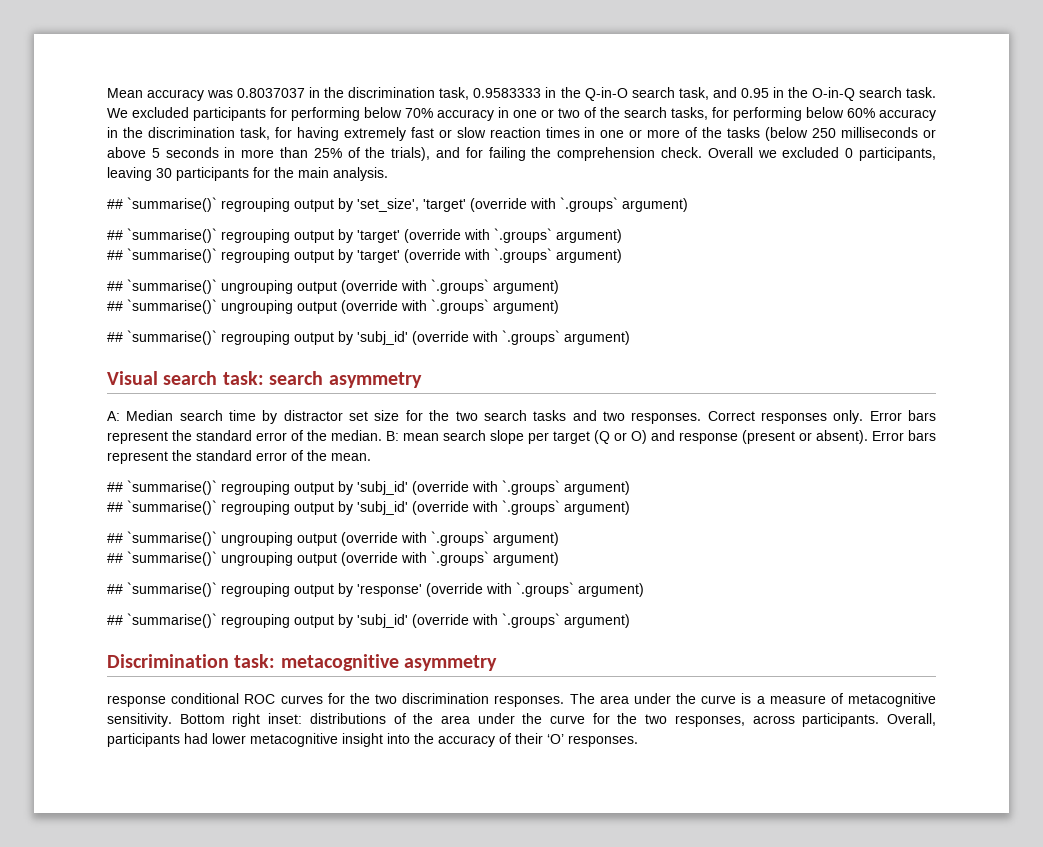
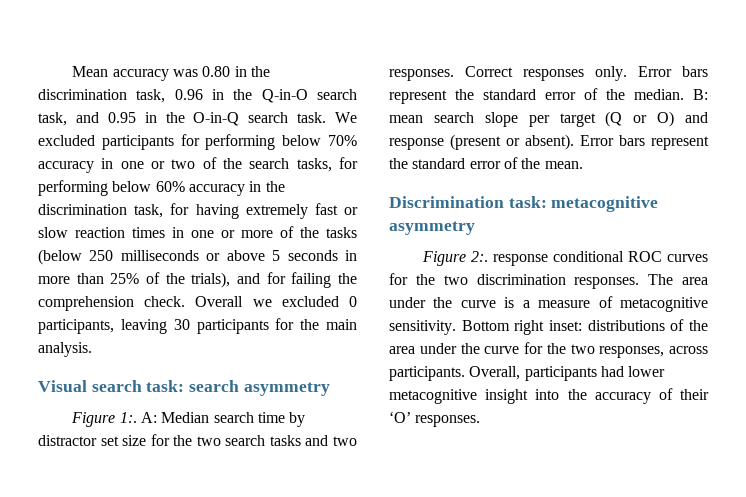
[237,87,542,100] 0.8037037 in the discrimination task, 0.9583333 -> [202,66,271,77] [38,89,203,103] 0.80 in the discrimination task, 0.96
[107,197,688,212] [107,228,622,243] [107,248,622,263] [107,279,559,294] [107,299,559,314] [107,330,630,345] // ## `summarise()` regrouping output by 'set_size', 'target' (override with `.groups` argument) // ## `summarise()` regrouping output by 'target' (override with `.groups` argument) // ## `summarise()` regrouping output by 'target' (override with `.groups` argument) // ## `summarise()` ungrouping output (override with `.groups` argument) // ## `summarise()` ungrouping output (override with `.groups` argument) // ## `summarise()` regrouping output by 'subj_id' (override with `.groups` argument) -> (92, 349) none
(422, 380) none -> [71,412,137,427] Figure 1:.
[107,480,630,495] [107,500,630,515] [107,531,559,546] [107,551,559,566] [107,582,644,597] [107,613,630,628] // ## `summarise()` regrouping output by 'subj_id' (override with `.groups` argument) // ## `summarise()` regrouping output by 'subj_id' (override with `.groups` argument) // ## `summarise()` ungrouping output (override with `.groups` argument) // ## `summarise()` ungrouping output (override with `.groups` argument) // ## `summarise()` regrouping output by 'response' (override with `.groups` argument) // ## `summarise()` regrouping output by 'subj_id' (override with `.groups` argument) -> (583, 165) none
(498, 663) none -> [422,251,489,266] Figure 2:.

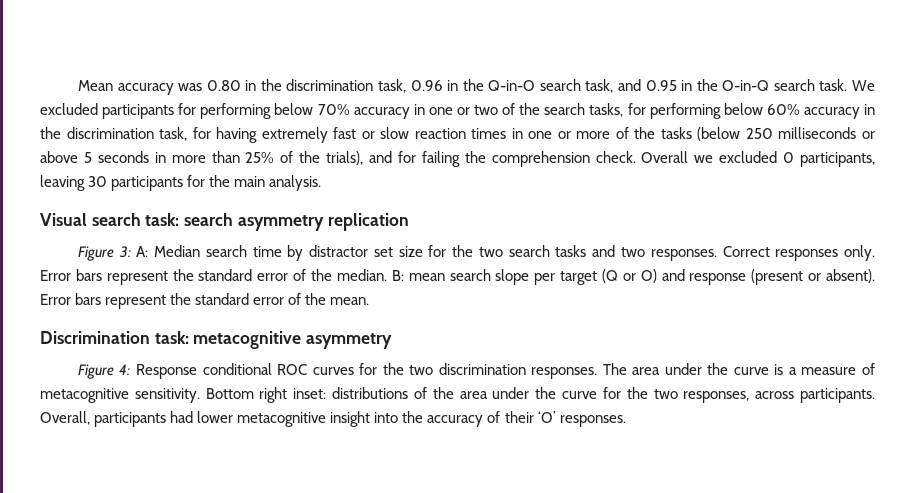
[71,412,137,427] // Figure 1:. -> [327,213,409,231] [77,246,131,261] replication // Figure 3:
[471,251,549,266] 2:. response -> [119,364,198,379] 4: Response

